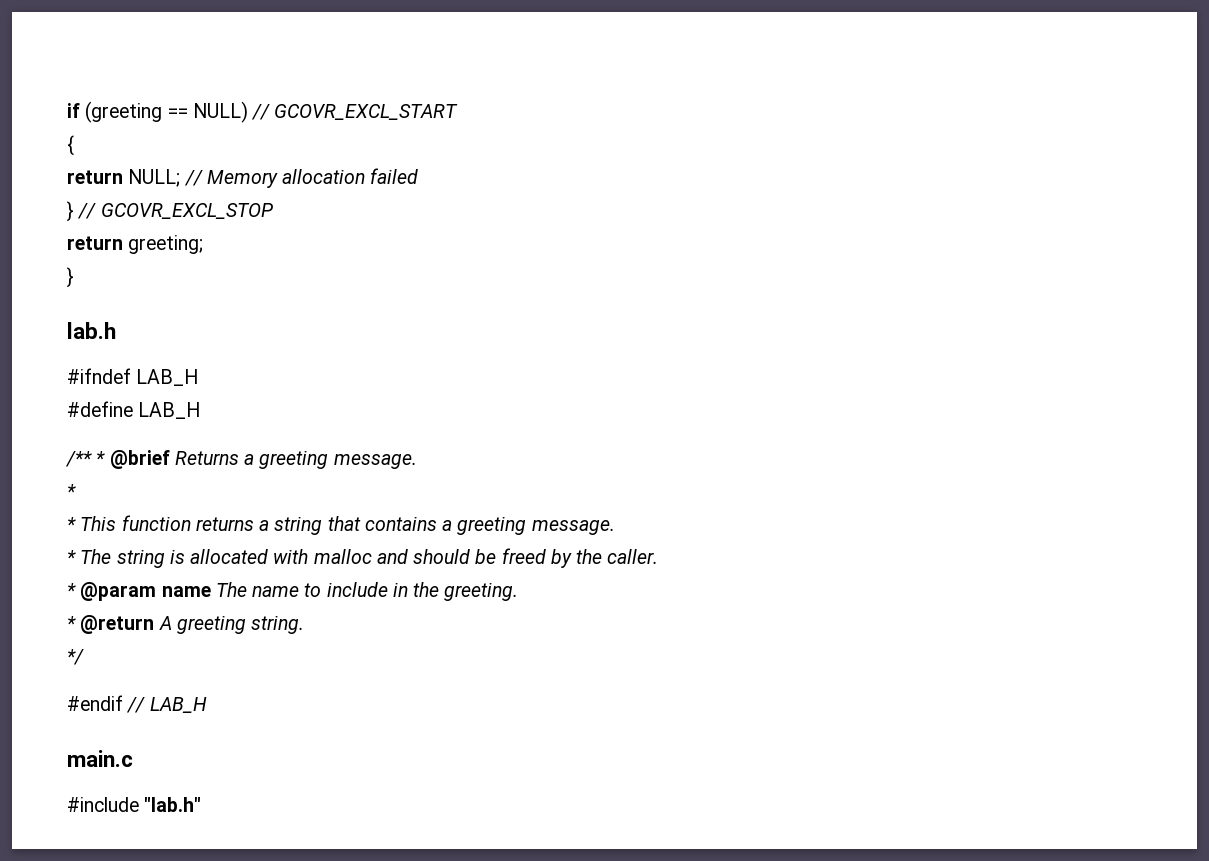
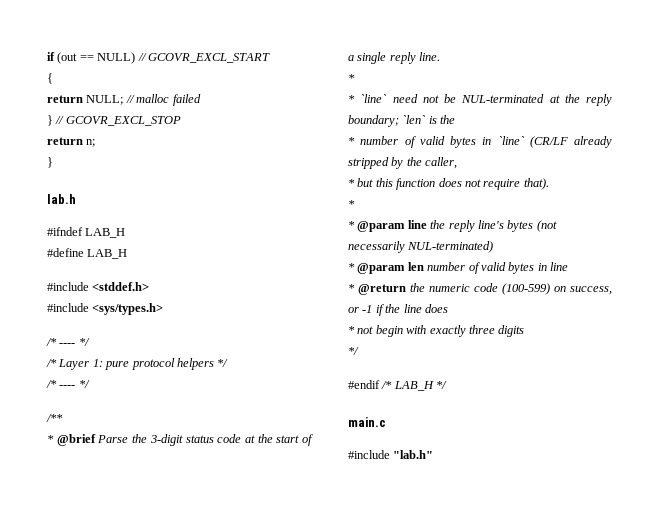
[67,101,163,123] if (greeting -> [47,52,78,64] if (out
[206,169,366,188] Memory allocation -> [136,94,170,103] malloc
[128,235,204,254] greeting; -> [86,139,96,147] n;
(201, 410) none -> [47,282,150,291] [47,303,164,315] [46,338,90,346] [46,358,229,370] [46,380,90,388] // #include <stddef.h> // #include <sys/types.h> // /* ---- */ // /* Layer 1: pure protocol helpers */ // /* ---- */
(92, 459) none -> (63, 418) //
[174,451,417,469] [67,484,76,498] [67,515,615,535] [67,548,659,568] [67,582,519,601] [67,615,305,634] Returns a greeting message. // * // * This function returns a string that contains a greeting message. // * The string is allocated with malloc and should be freed by the caller. // * @param name The name to include in the greeting. // * @return A greeting string. -> [97,434,313,446] [348,52,441,64] [348,74,355,82] [348,94,612,106] [348,115,456,127] [348,136,612,148] [348,157,458,169] [348,178,549,190] [348,200,355,208] [348,220,557,232] [348,241,494,253] [348,262,568,274] [348,283,612,295] [348,304,448,316] [348,325,525,337] Parse the 3-digit status code at the start of a single reply line. // * // * `line` need not be NUL-terminated at the reply boundary; `len` is the // * number of valid bytes in `line` (CR/LF already stripped by the caller, // * but this function does not require that). // * // * @param line the reply line's bytes (not necessarily NUL-terminated) // * @param len number of valid bytes in line // * @return the numeric code (100-599) on success, or -1 if the line does // * not begin with exactly three digits
[126,697,207,713] // LAB_H -> [381,381,448,391] /* LAB_H */

